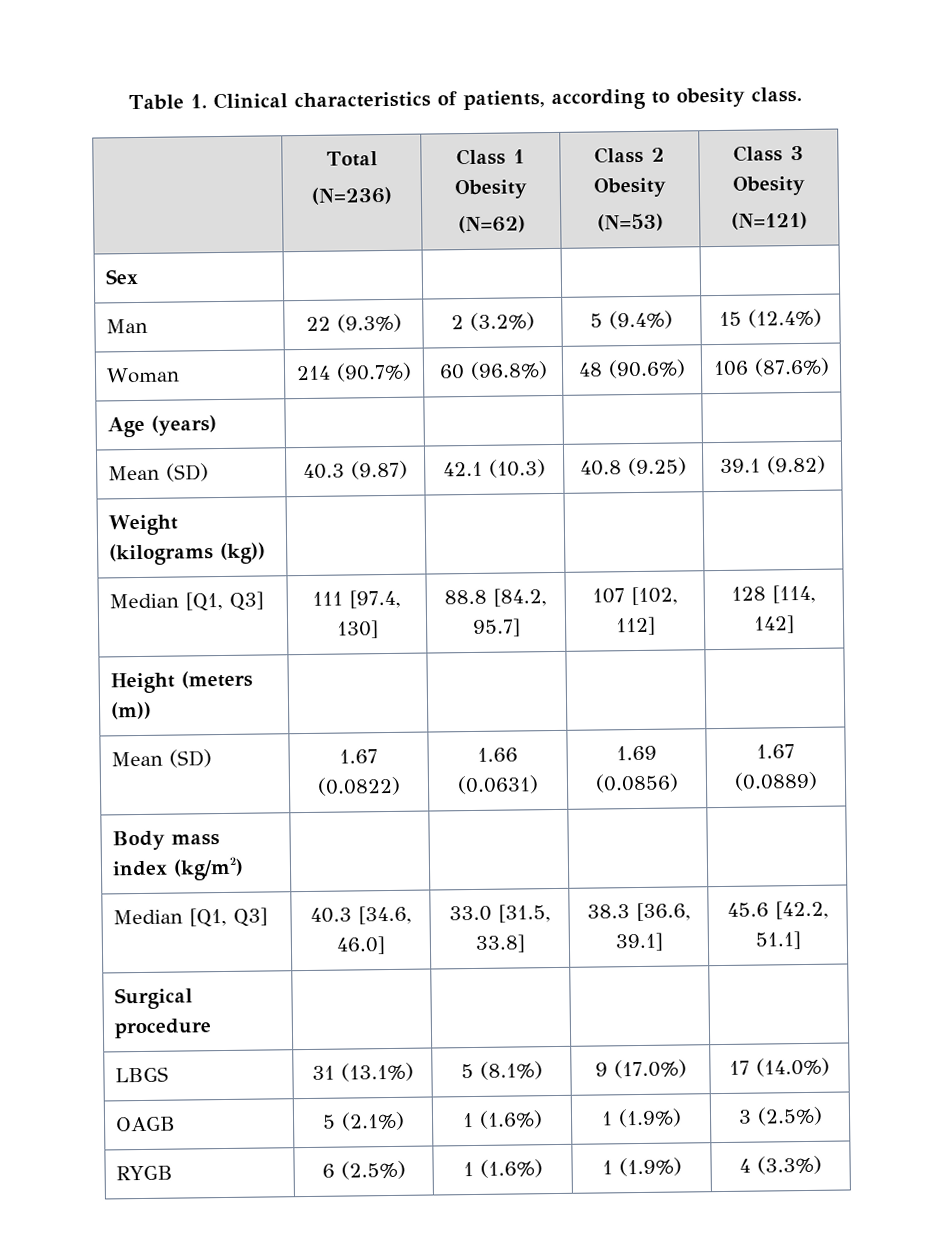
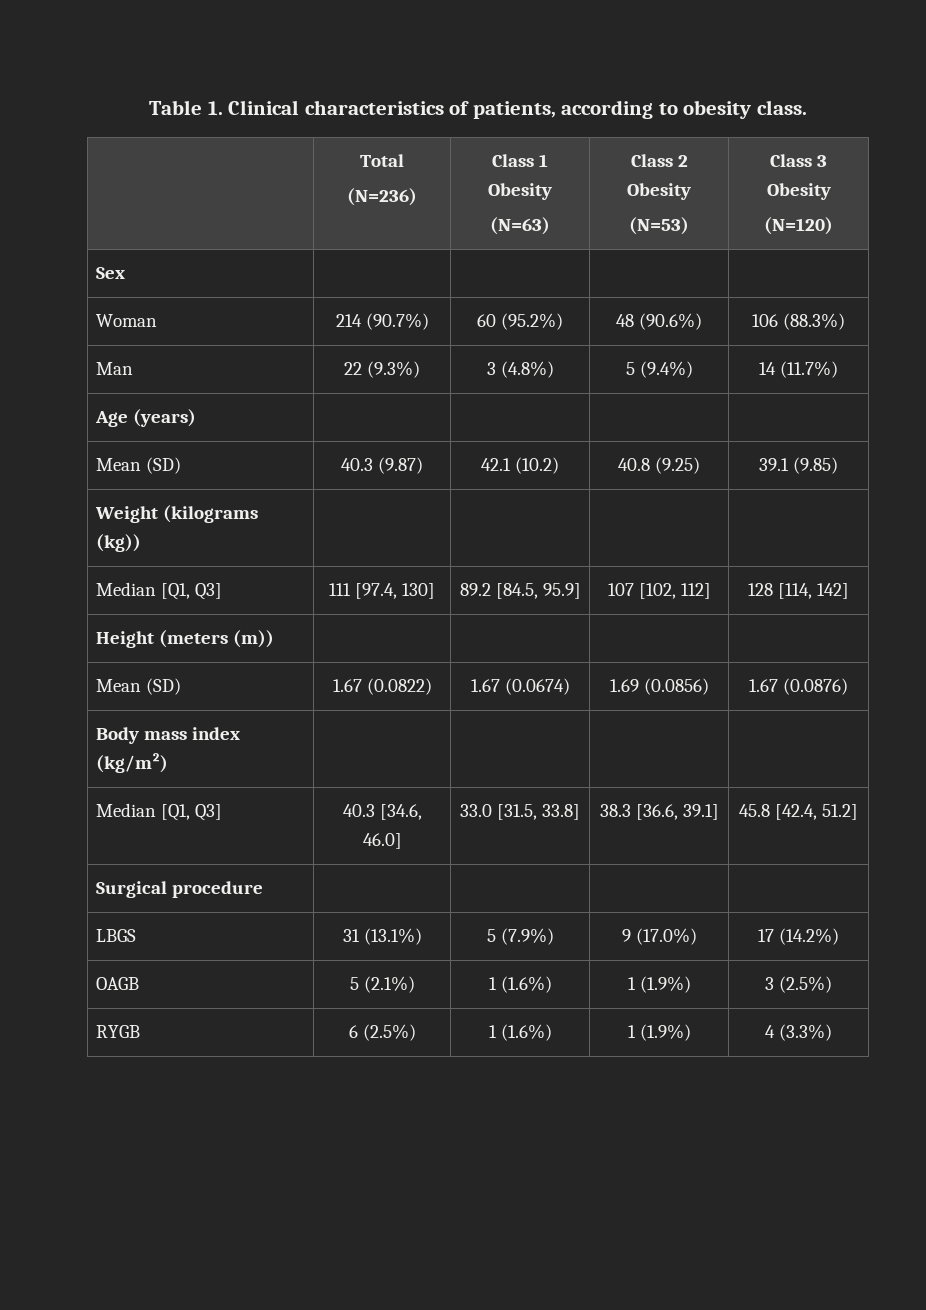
[457,215,526,234] (N=62) -> [490,217,550,235] (N=63)
[731,211,808,230] (N=121) -> [764,217,833,235] (N=120)
[106,318,149,334] [305,313,402,333] [450,312,535,331] [590,310,673,330] [719,308,822,328] // Man | 22 (9.3%) | 2 (3.2%) | 5 (9.4%) | 15 (12.4%) -> (125, 273) none
[469,361,548,380] (96.8%) -> [500,313,563,330] (95.2%)
[753,357,830,377] (87.6%) -> [782,313,845,330] [95,362,133,375] [344,361,420,378] [486,361,554,378] [625,361,693,378] [759,361,838,378] (88.3%) // Man | 22 (9.3%) | 3 (4.8%) | 5 (9.4%) | 14 (11.7%)
[489,459,546,478] (10.3) -> [514,457,559,474] (10.2)
[766,455,826,475] (9.82) -> [792,457,838,474] (9.85)
[444,588,547,607] [472,618,521,637] 88.8 [84.2, 95.7] -> [459,583,581,599] 89.2 [84.5, 95.9]
[477,747,518,762] [457,775,539,795] 1.66 (0.0631) -> [470,678,570,695] 1.67 (0.0674)
[734,771,818,791] (0.0889) -> [782,678,848,695] (0.0876)
[726,900,829,920] [754,931,802,950] 45.6 [42.2, 51.1] -> [739,804,858,820] 45.8 [42.4, 51.2]
[479,1061,543,1080] (8.1%) -> [500,928,554,945] (7.9%)
[756,1057,830,1077] (14.0%) -> [778,928,839,945] (14.2%)

